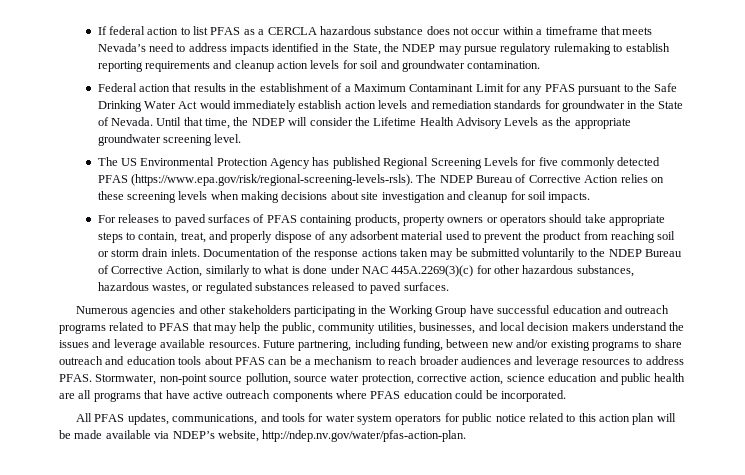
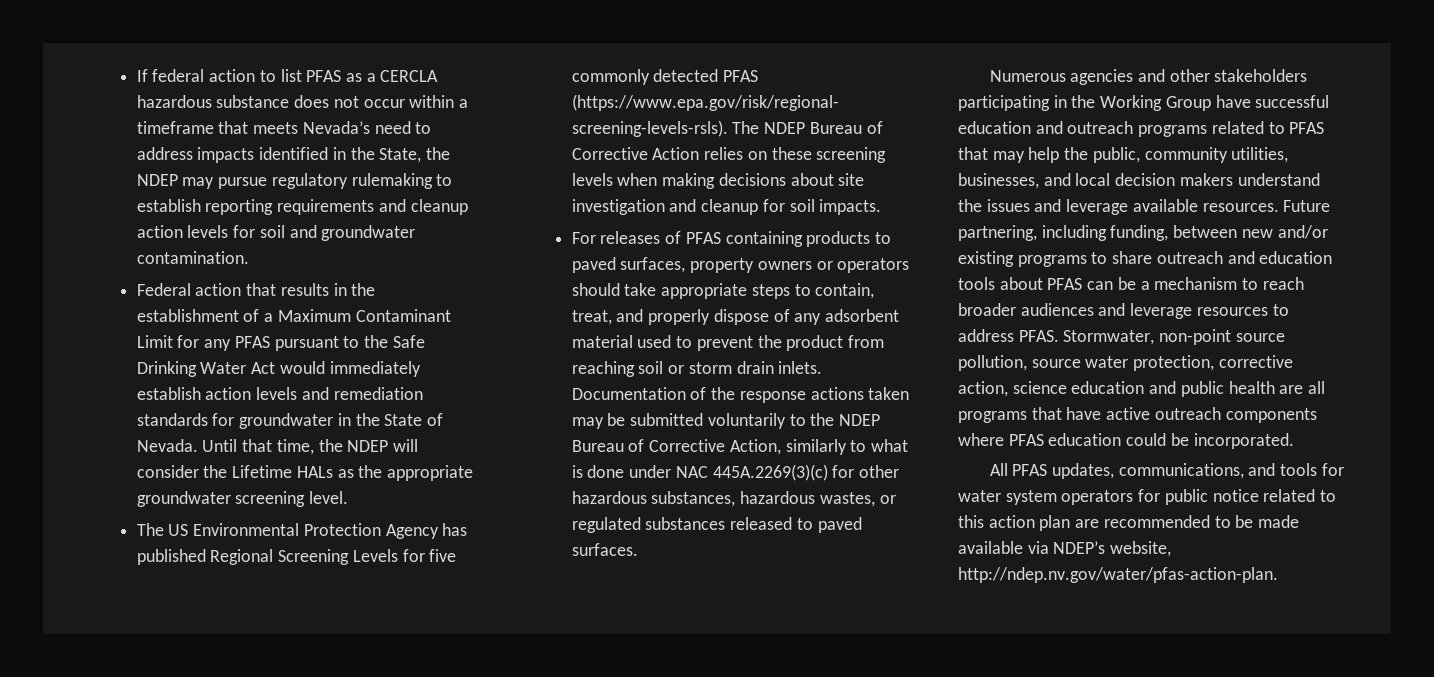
[419,117,539,129] Health Advisory Levels -> [296,466,333,478] HALs
[162,214,400,226] to paved surfaces of PFAS containing products, -> [665,231,891,247] [571,257,686,273] of PFAS containing products to paved surfaces,
[656,413,676,422] will -> [1075,515,1231,528] are recommended to

